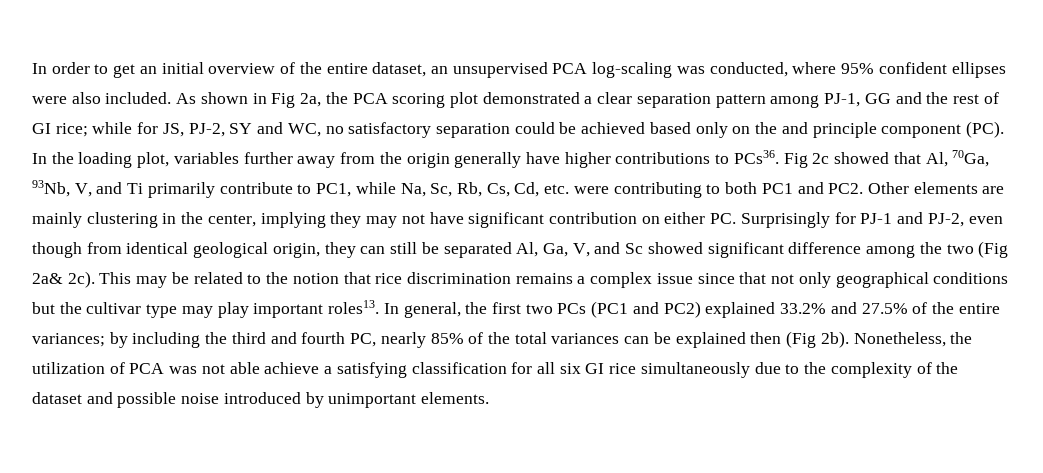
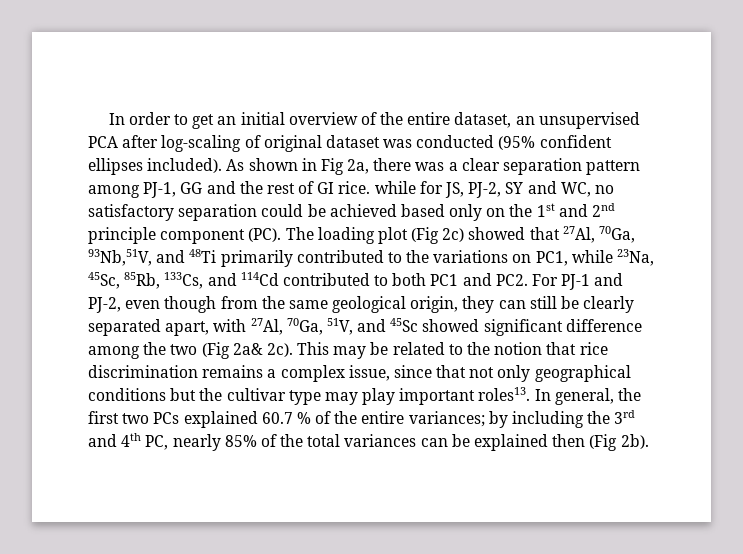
[592,62,1006,78] [32,92,172,104] log-scaling was conducted, where 95% confident ellipses were also included. -> [122,135,612,152] [88,158,223,175] after log-scaling of original dataset was conducted (95% confident ellipses included).
[325,92,580,108] the PCA scoring plot demonstrated -> [373,158,445,171] there was
[55,123,88,137] rice; -> [338,181,371,194] rice.
[781,121,1004,138] [32,150,990,168] [32,180,702,198] and principle component (PC). In the loading plot, variables further away from the origin generally have higher contributions to PCs36. Fig 2c showed that Al, 70Ga, 93Nb, V, and Ti primarily contribute to PC1, while Na, Sc, Rb, Cs, Cd, etc. were contributing -> [536,203,616,217] [88,226,636,244] [88,249,655,267] [88,272,370,289] 1st and 2nd principle component (PC). The loading plot (Fig 2c) showed that 27Al, 70Ga, 93Nb,51V, and 48Ti primarily contributed to the variations on PC1, while 23Na, 45Sc, 85Rb, 133Cs, and 114Cd contributed
[867,182,1005,194] [32,212,856,228] Other elements are mainly clustering in the center, implying they may not have significant contribution on either PC. Surprisingly for -> [532,274,559,286] For
[126,242,189,254] identical -> [261,296,328,309] the same
[443,242,644,258] separated Al, Ga, V, and Sc -> [583,296,635,313] [88,318,419,336] clearly separated apart, with 27Al, 70Ga, 51V, and 45Sc
[656,273,693,284] issue -> [348,365,390,381] issue,
[591,301,908,318] (PC1 and PC2) explained 33.2% and 27.5% -> [183,411,311,428] explained 60.7 %
[231,332,346,344] third and fourth -> [614,410,636,424] [88,433,142,447] 3rd and 4th
[853,332,973,347] [32,362,959,378] [32,392,490,408] Nonetheless, the utilization of PCA was not able achieve a satisfying classification for all six GI rice simultaneously due to the complexity of the dataset and possible noise introduced by unimportant elements. -> (649, 441) none

